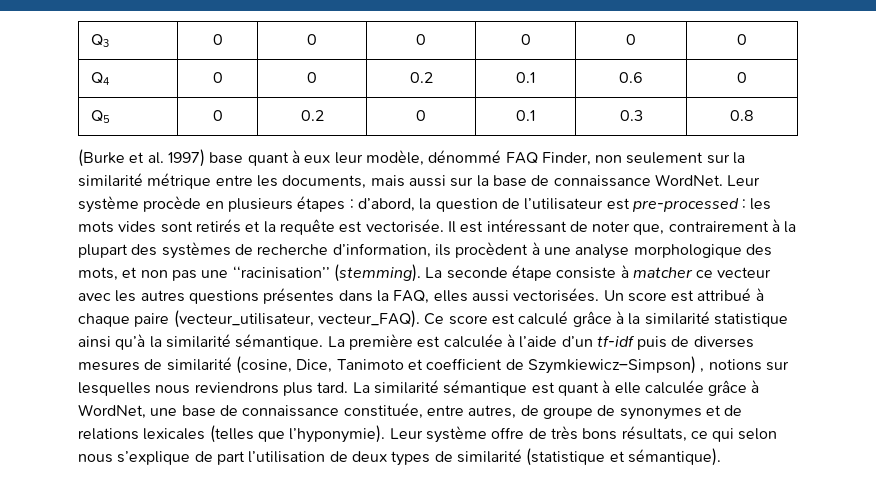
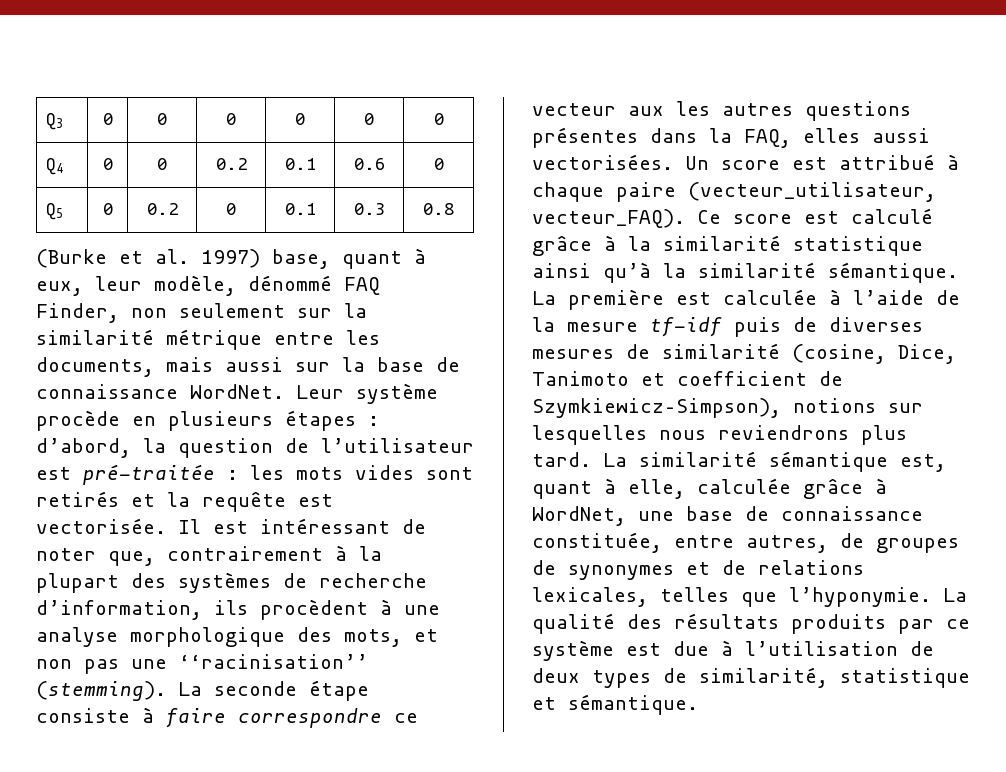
[209,150,331,166] base quant à eux -> [272,248,426,269] [36,281,83,296] base, quant à eux,
[631,198,739,212] pre-processed -> [83,464,215,485] pré-traitée
[632,267,693,278] matcher -> [166,708,382,728] faire correspondre
[78,293,111,301] avec -> [628,106,664,116] aux
[561,336,593,347] d’un -> [936,290,960,305] [532,317,638,332] de la mesure
[527,356,705,374] Szymkiewicz–Simpson) , -> [532,398,781,418] Szymkiewicz–Simpson),
[531,380,641,396] est quant à elle -> [900,454,946,472] [532,478,685,499] est, quant à elle,
[542,407,593,419] groupe -> [876,538,959,553] groupes
[143,425,778,443] [78,451,245,465] lexicales (telles que l’hyponymie). Leur système offre de très bons résultats, ce qui selon nous s’explique de part -> [532,587,967,607] [532,613,970,634] [532,640,733,661] lexicales, telles que l’hyponymie. La qualité des résultats produits par ce système est due à
[456,448,721,466] similarité (statistique et sémantique). -> [699,667,970,688] [532,694,698,715] similarité, statistique et sémantique.

